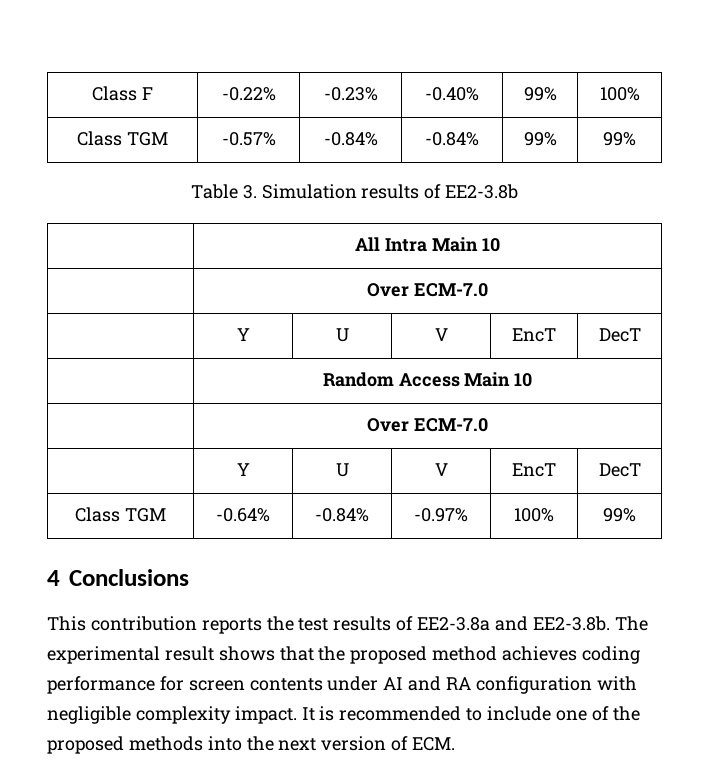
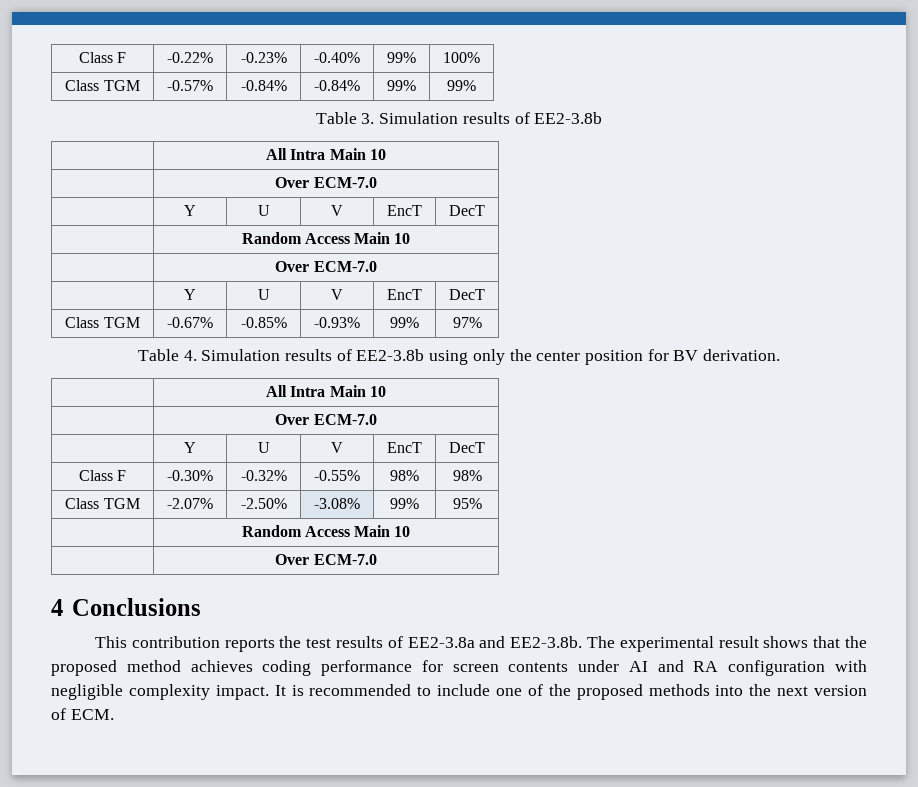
[216,508,270,522] [315,508,369,522] [413,508,468,522] [514,508,554,522] [603,508,636,522] -0.64% | -0.84% | -0.97% | 100% | 99% -> [167,317,213,328] [240,317,287,328] [314,317,360,328] [390,317,419,328] [452,317,482,328] [137,349,781,365] [266,385,386,397] [275,414,377,425] [184,442,196,453] [257,442,270,453] [331,442,343,453] [387,442,422,453] [449,442,485,453] [78,470,127,481] [167,470,213,481] [240,470,287,481] [314,470,360,481] [390,470,419,481] [452,470,482,481] [65,498,140,509] [167,498,213,509] [240,498,287,509] [314,498,360,509] [390,498,419,509] [452,498,482,509] [241,525,411,537] [275,554,377,565] -0.67% | -0.85% | -0.93% | 99% | 97% // Table 4. Simulation results of EE2-3.8b using only the center position for BV derivation. // | All Intra Main 10 // | Over ECM-7.0 // | Y | U | V | EncT | DecT // Class F | -0.30% | -0.32% | -0.55% | 98% | 98% // Class TGM | -2.07% | -2.50% | -3.08% | 99% | 95% // | Random Access Main 10 // | Over ECM-7.0

